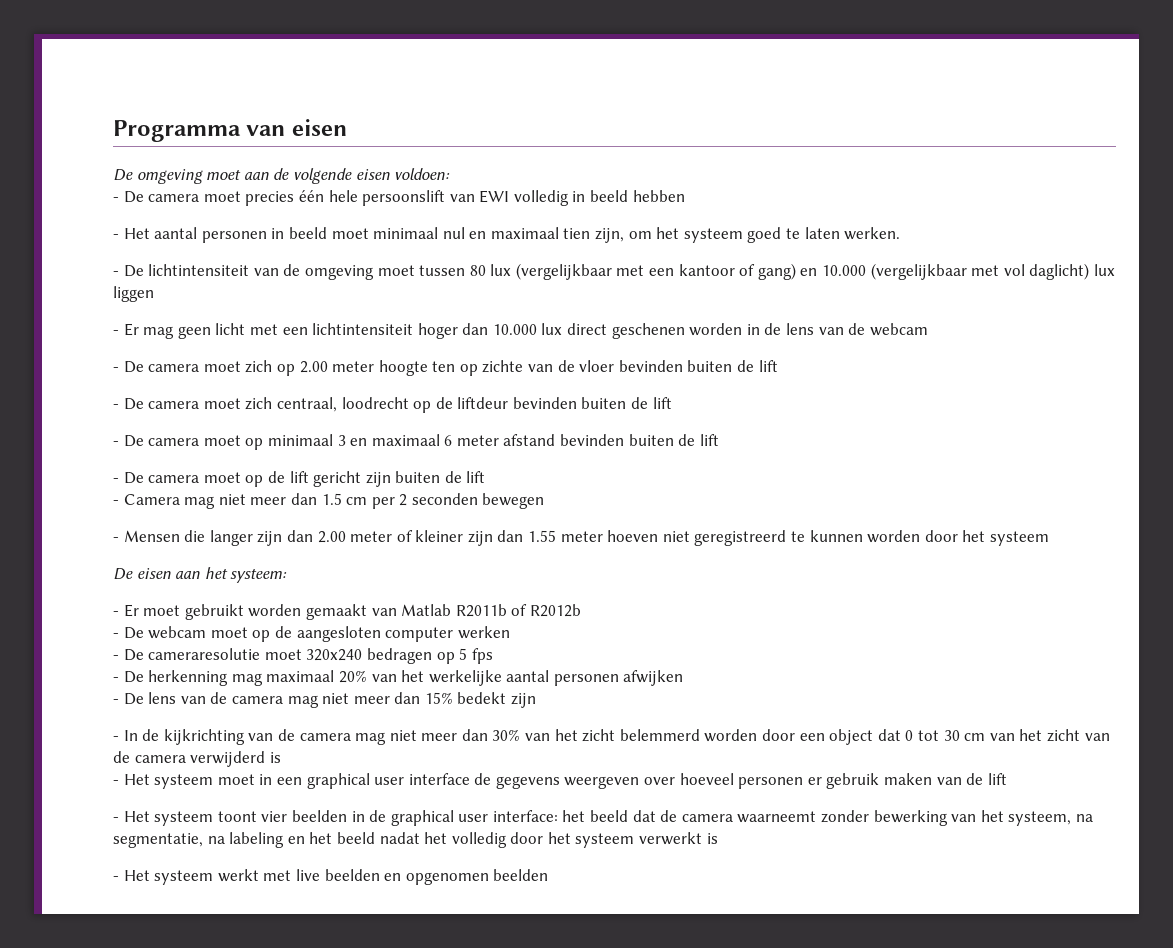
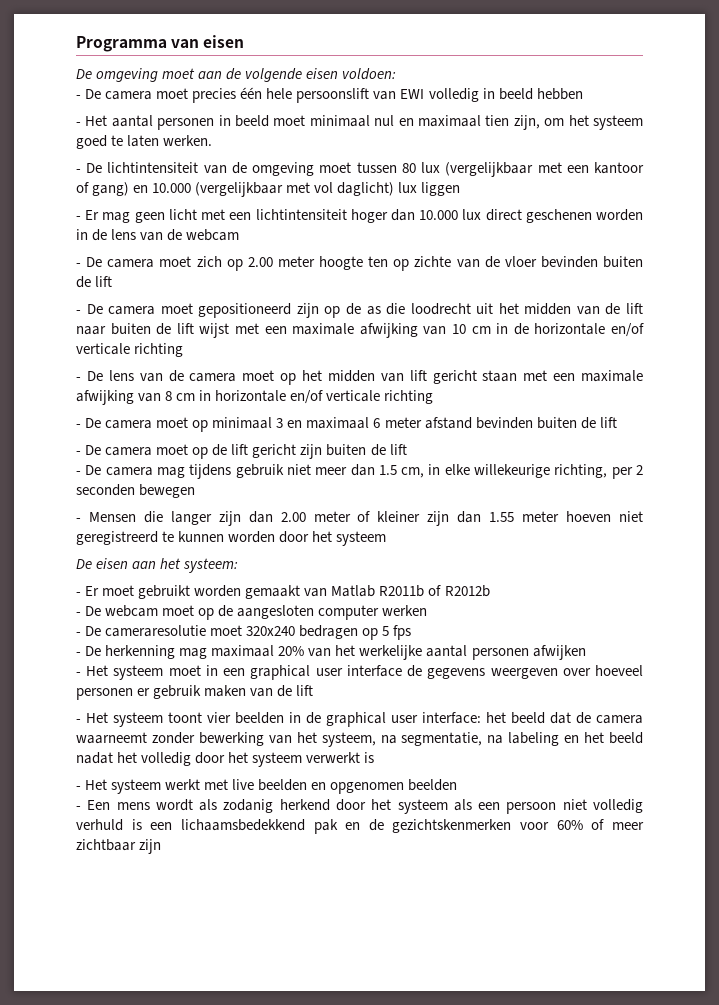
[245,397,672,413] zich centraal, loodrecht op de liftdeur bevinden buiten de lift -> [198,303,643,318] [76,323,645,338] [76,343,184,357] [76,370,643,385] [76,390,434,405] gepositioneerd zijn op de as die loodrecht uit het midden van de lift naar buiten de lift wijst met een maximale afwijking van 10 cm in de horizontale en/of verticale richting // - De lens van de camera moet op het midden van lift gericht staan met een maximale afwijking van 8 cm in horizontale en/of verticale richting
[123,493,368,509] Camera mag niet meer dan 1.5 cm -> [85,464,608,479] De camera mag tijdens gebruik niet meer dan 1.5 cm, in elke willekeurige richting,
[113,692,537,708] [113,729,1110,745] [113,751,281,767] // - De lens van de camera mag niet meer dan 15% bedekt zijn // - In de kijkrichting van de camera mag niet meer dan 30% van het zicht belemmerd worden door een object dat 0 tot 30 cm van het zicht van de camera verwijderd is -> (586, 652) none
(549, 875) none -> [76,799,643,814] [76,819,644,834] [76,839,162,854] // - Een mens wordt als zodanig herkend door het systeem als een persoon niet volledig verhuld is een lichaamsbedekkend pak en de gezichtskenmerken voor 60% of meer zichtbaar zijn

